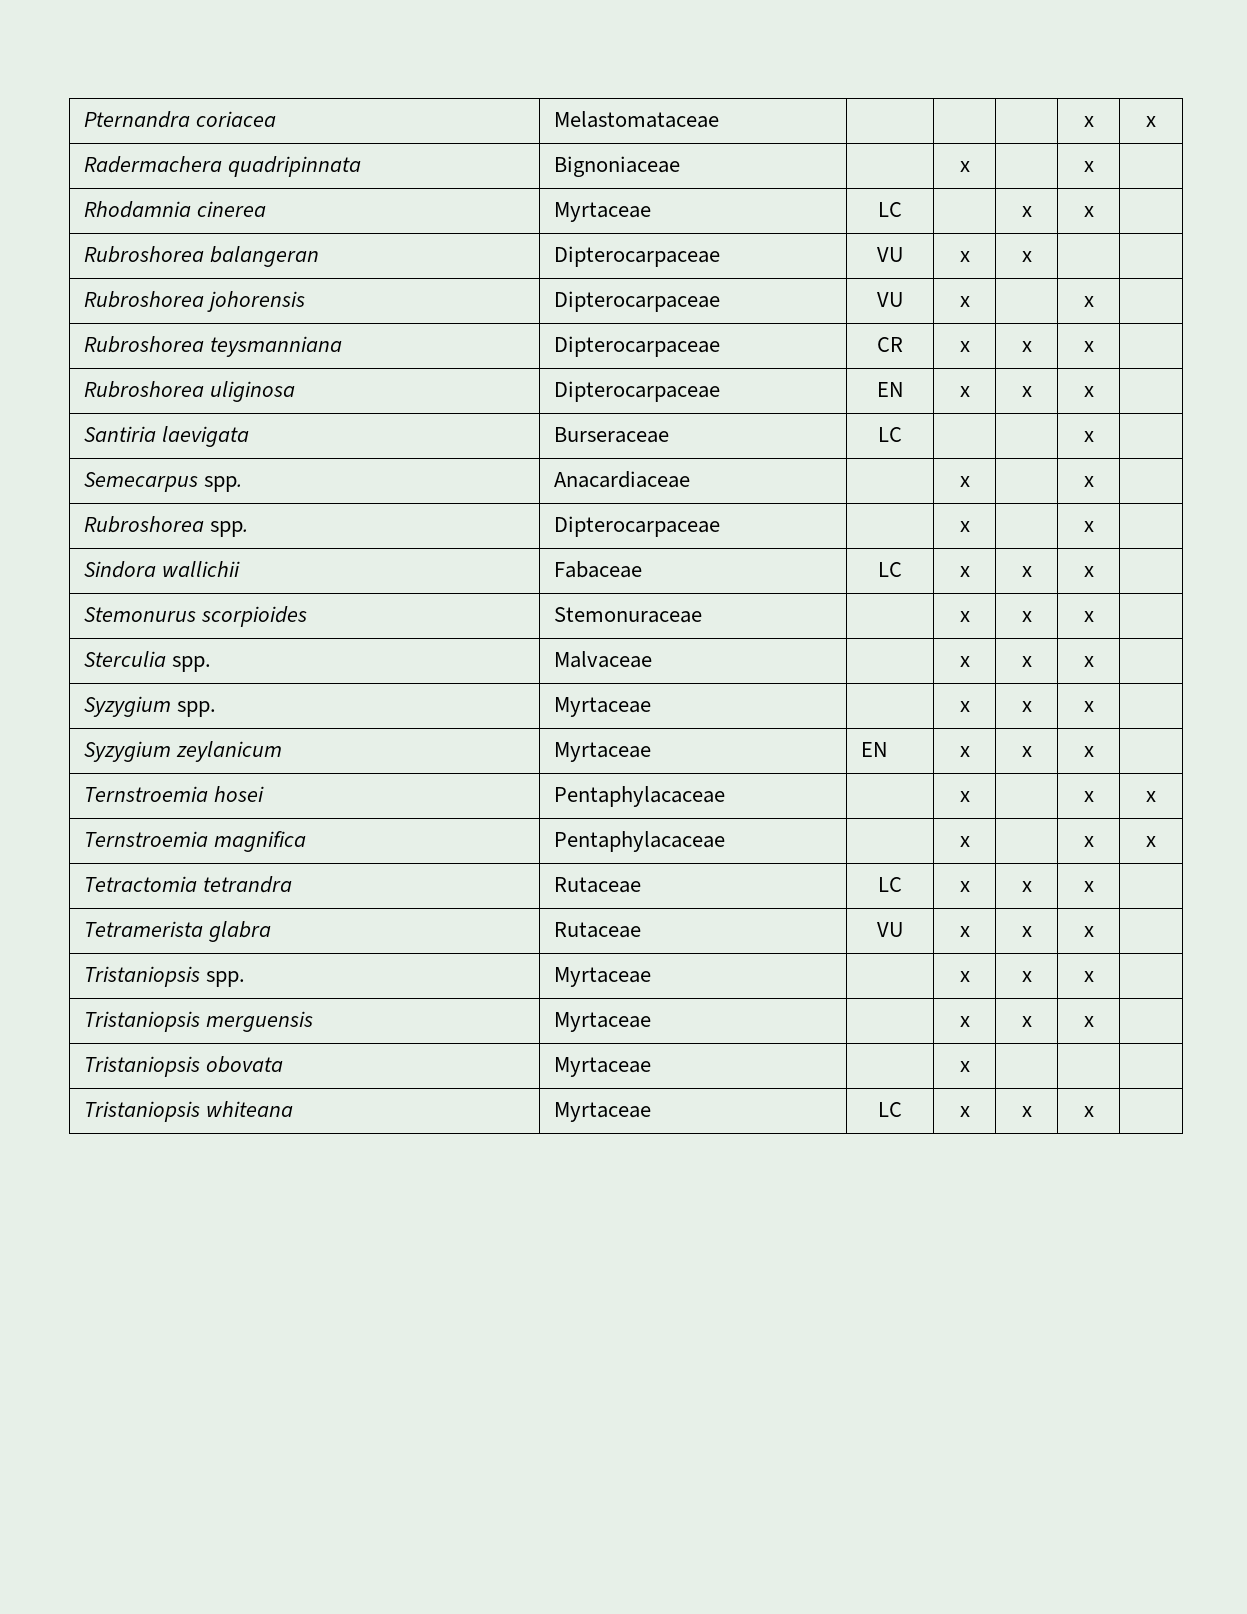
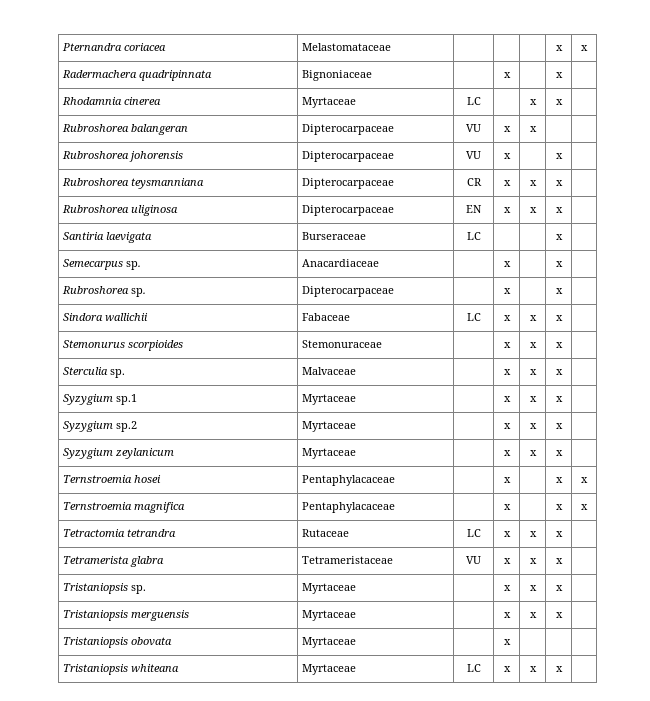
[203,476,242,492] spp. -> [126,261,142,270] sp.
[209,521,248,537] spp. -> [131,288,147,297] sp.
[171,656,211,672] spp. -> [110,369,126,378] sp.
[176,701,216,717] spp. -> [116,394,138,405] [302,394,357,405] [503,396,511,402] [529,396,537,402] [555,396,563,402] [63,421,138,432] sp.1 | Myrtaceae | | x | x | x | // Syzygium sp.2
[860,742,888,757] EN -> (357, 453) none
[553,922,641,938] Rutaceae -> [302,556,394,564] Tetrameristaceae
[205,971,245,987] spp. -> [131,585,147,594] sp.

